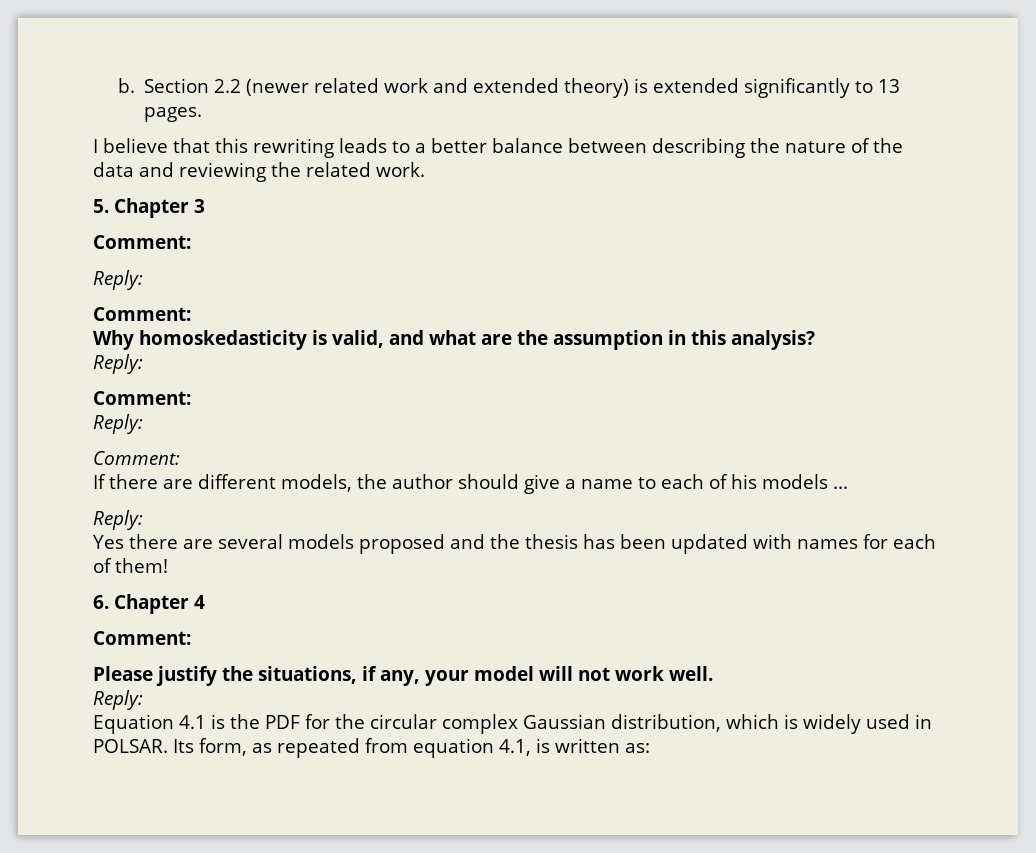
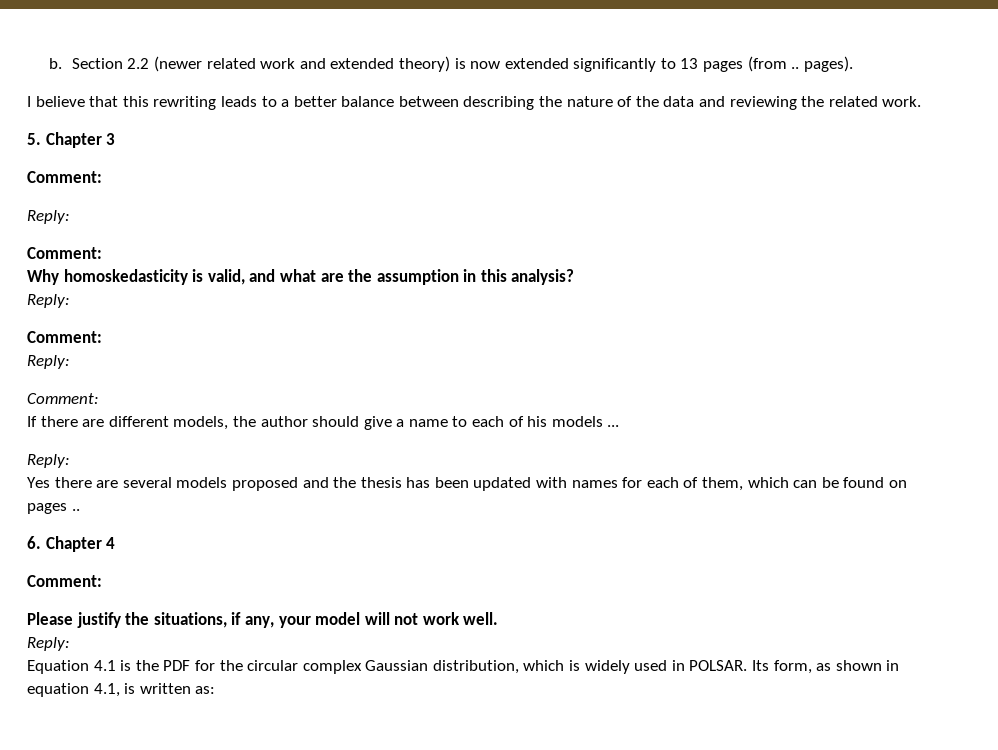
(648, 85) none -> [470,61,501,69] now
[143,107,202,122] pages. -> [703,56,853,72] pages (from .. pages).
[115,558,168,573] them! -> [702,477,907,491] [27,503,80,514] them, which can be found on pages ..
[277,738,408,758] repeated from -> [835,660,900,671] shown in

